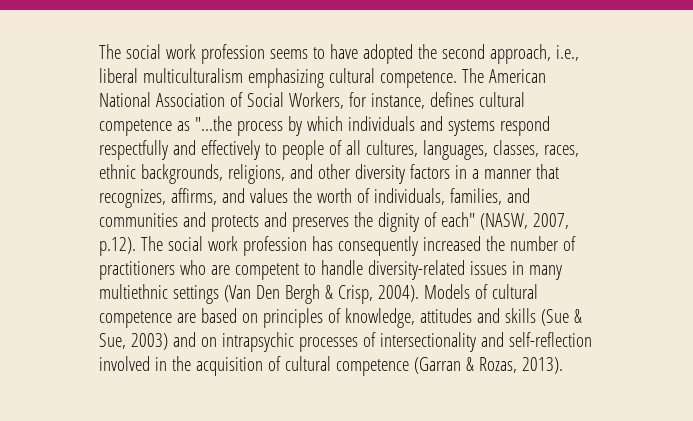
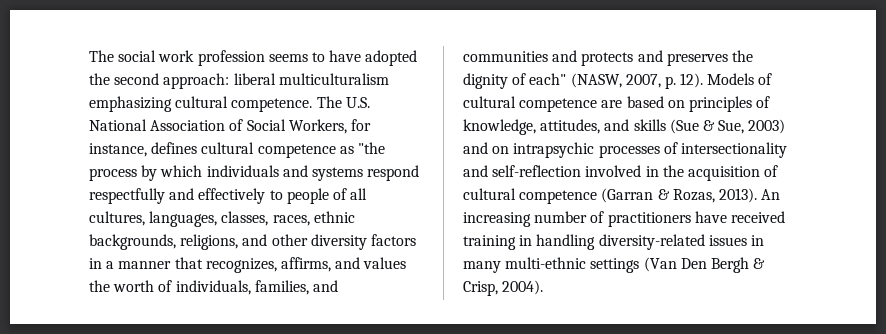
[489,44,579,64] approach, i.e., -> [163,73,230,89] approach:
[488,69,546,83] American -> [345,97,370,108] U.S.
[194,116,232,131] "...the -> [357,142,385,154] "the
[99,236,576,256] [99,260,562,280] [99,284,419,304] p.12). The social work profession has consequently increased the number of practitioners who are competent to handle diversity-related issues in many multiethnic settings (Van Den Bergh & Crisp, 2004). -> [664,73,704,89] p. 12).
[419,308,472,323] attitudes -> [540,119,601,134] attitudes,
(563, 365) none -> [761,189,781,200] [463,211,785,227] [463,234,764,250] [463,257,766,273] [463,280,544,296] An increasing number of practitioners have received training in handling diversity-related issues in many multi-ethnic settings (Van Den Bergh & Crisp, 2004).

